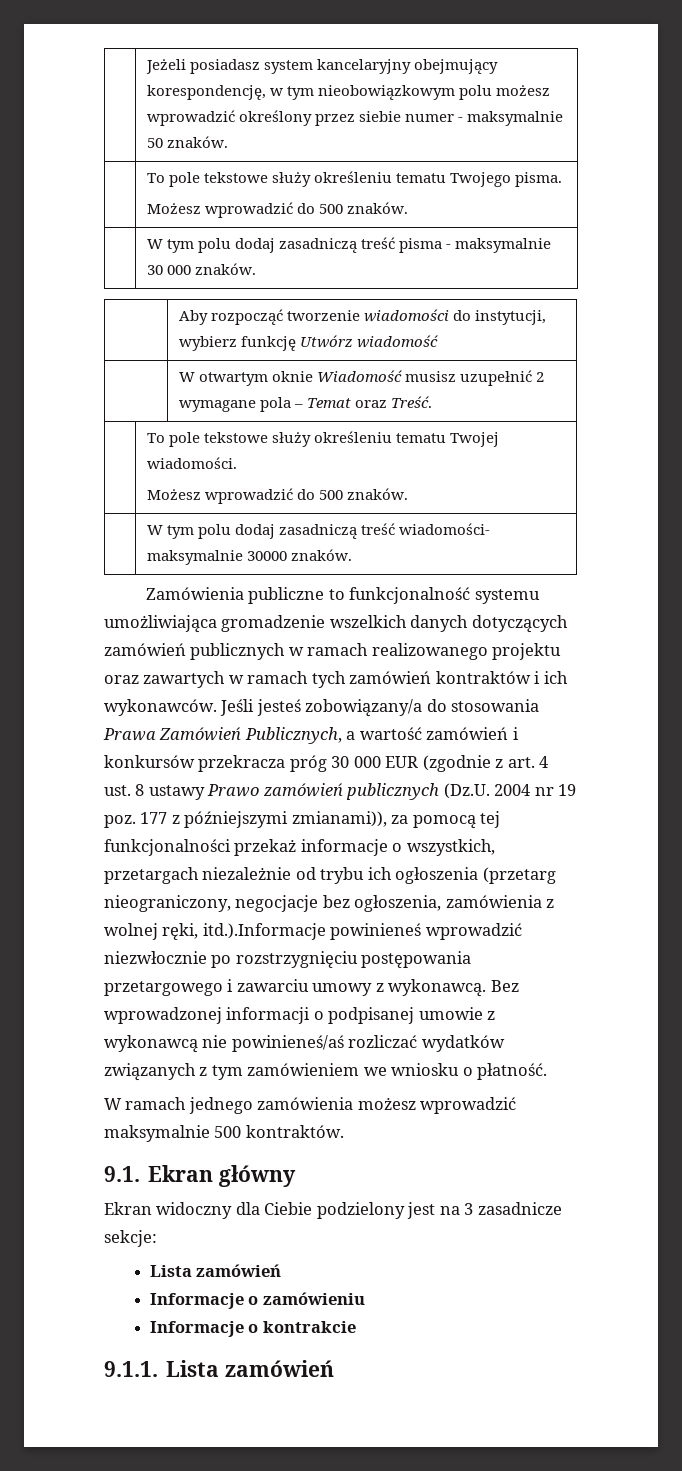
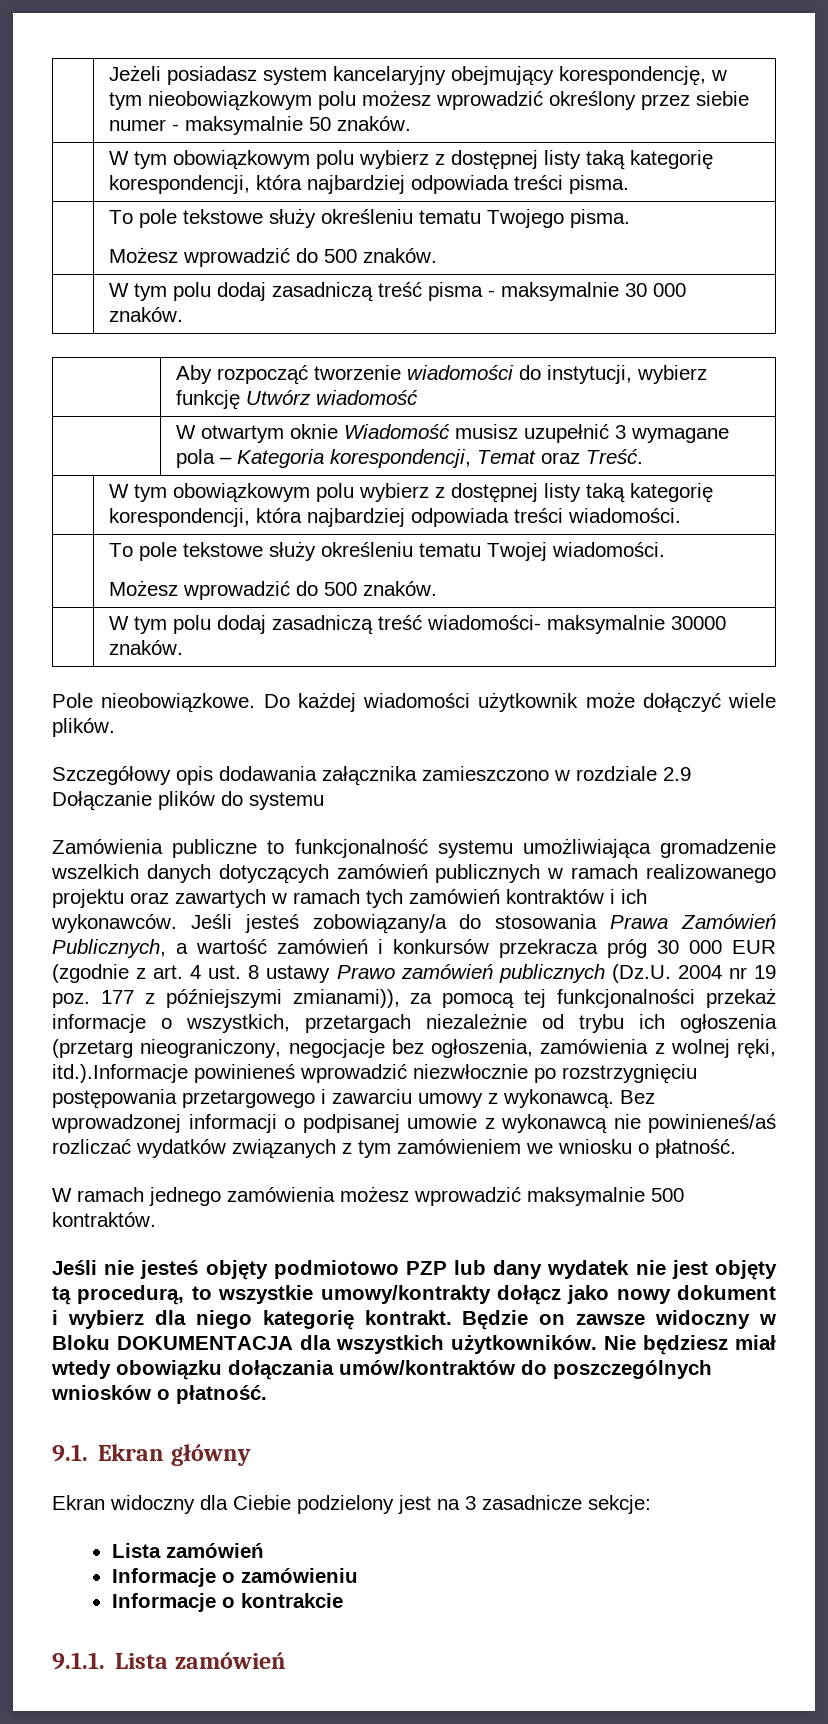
(228, 142) none -> [108,150,713,170] [108,175,629,194] // | W tym obowiązkowym polu wybierz z dostępnej listy taką kategorię korespondencji, która najbardziej odpowiada treści pisma.
[535,372,544,382] 2 -> [614,425,626,439] 3
(303, 406) none -> [236,449,471,468] Kategoria korespondencji,
(432, 402) none -> [108,483,713,503] [108,508,681,527] // | W tym obowiązkowym polu wybierz z dostępnej listy taką kategorię korespondencji, która najbardziej odpowiada treści wiadomości.
(352, 555) none -> [52,692,776,713] [52,718,115,737] [52,766,691,786] [52,791,324,811] // Pole nieobowiązkowe. Do każdej wiadomości użytkownik może dołączyć wiele plików. // Szczegółowy opis dodawania załącznika zamieszczono w rozdziale 2.9 Dołączanie plików do systemu
(344, 1131) none -> [52,1260,777,1280] [52,1285,776,1305] [52,1310,776,1330] [52,1335,776,1355] [51,1360,712,1380] [51,1385,267,1404] // Jeśli nie jesteś objęty podmiotowo PZP lub dany wydatek nie jest objęty tą procedurą, to wszystkie umowy/kontrakty dołącz jako nowy dokument i wybierz dla niego kategorię kontrakt. Będzie on zawsze widoczny w Bloku DOKUMENTACJA dla wszystkich użytkowników. Nie będziesz miał wtedy obowiązku dołączania umów/kontraktów do poszczególnych wniosków o płatność.

